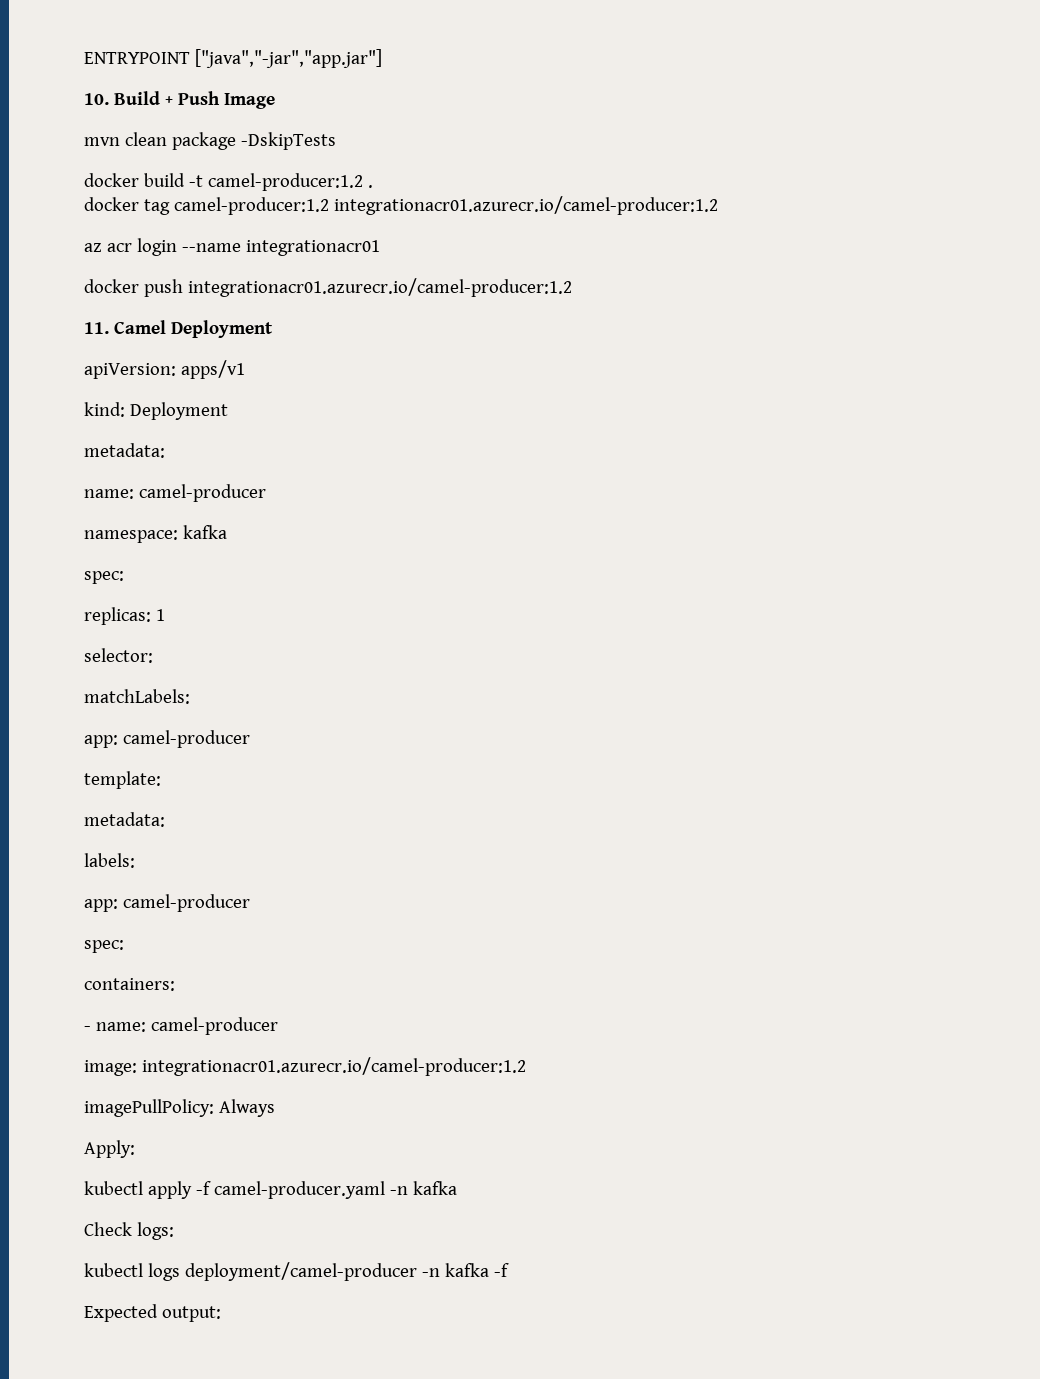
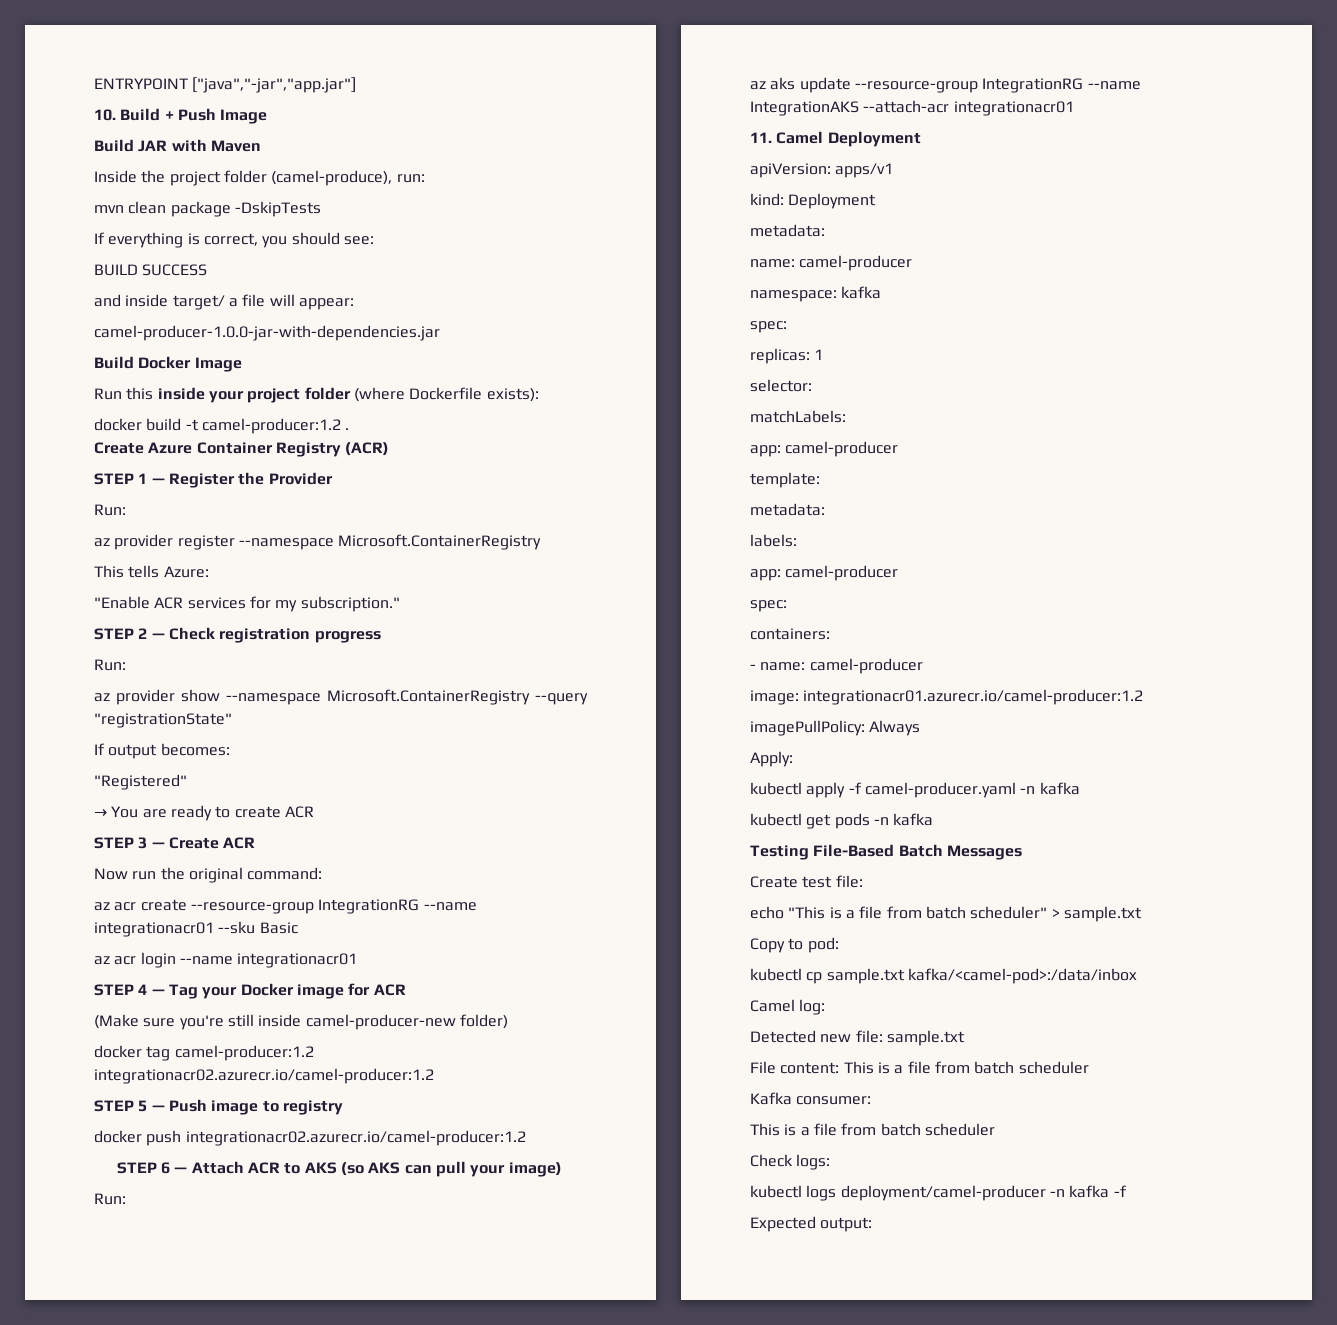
[84,132,336,150] mvn clean package -DskipTests -> [94,139,261,152] [94,170,425,186] [94,201,321,217] [94,232,374,248] [94,264,208,276] [94,294,354,310] [94,325,440,341] [94,356,242,372] [94,387,539,403] Build JAR with Maven // Inside the project folder (camel-produce), run: // mvn clean package -DskipTests // If everything is correct, you should see: // BUILD SUCCESS // and inside target/ a file will appear: // camel-producer-1.0.0-jar-with-dependencies.jar // Build Docker Image // Run this inside your project folder (where Dockerfile exists):
[84,196,718,215] docker tag camel-producer:1.2 integrationacr01.azurecr.io/camel-producer:1.2 -> [94,442,390,457] [94,472,333,488] [94,504,126,516] [94,534,542,550] [94,565,209,578] [94,596,400,612] [94,627,381,643] [94,659,126,671] [94,689,588,705] [94,713,232,728] [94,743,230,759] [94,774,187,790] [94,805,314,821] [94,837,256,849] [94,867,323,883] [94,899,477,914] [94,921,298,937] Create Azure Container Registry (ACR) // STEP 1 — Register the Provider // Run: // az provider register --namespace Microsoft.ContainerRegistry // This tells Azure: // "Enable ACR services for my subscription." // STEP 2 — Check registration progress // Run: // az provider show --namespace Microsoft.ContainerRegistry --query "registrationState" // If output becomes: // "Registered" // → You are ready to create ACR // STEP 3 — Create ACR // Now run the original command: // az acr create --resource-group IntegrationRG --name integrationacr01 --sku Basic
[84,278,572,297] docker push integrationacr01.azurecr.io/camel-producer:1.2 -> [94,983,406,999] [94,1014,508,1030] [94,1045,314,1061] [94,1068,434,1084] [94,1099,343,1115] [94,1130,526,1146] [116,1161,562,1177] [94,1193,126,1205] [750,77,1141,93] [750,100,1074,116] STEP 4 — Tag your Docker image for ACR // (Make sure you're still inside camel-producer-new folder) // docker tag camel-producer:1.2 integrationacr02.azurecr.io/camel-producer:1.2 // STEP 5 — Push image to registry // docker push integrationacr02.azurecr.io/camel-producer:1.2 // STEP 6 — Attach ACR to AKS (so AKS can pull your image) // Run: // az aks update --resource-group IntegrationRG --name IntegrationAKS --attach-acr integrationacr01
(457, 1188) none -> [750,813,934,829] [750,844,1022,860] [750,875,863,888] [750,906,1142,922] [750,937,839,953] [750,968,1137,984] [750,999,826,1015] [750,1030,965,1046] [750,1061,1089,1074] [750,1092,872,1105] [750,1123,995,1136] // kubectl get pods -n kafka // Testing File-Based Batch Messages // Create test file: // echo "This is a file from batch scheduler" > sample.txt // Copy to pod: // kubectl cp sample.txt kafka/<camel-pod>:/data/inbox // Camel log: // Detected new file: sample.txt // File content: This is a file from batch scheduler // Kafka consumer: // This is a file from batch scheduler

